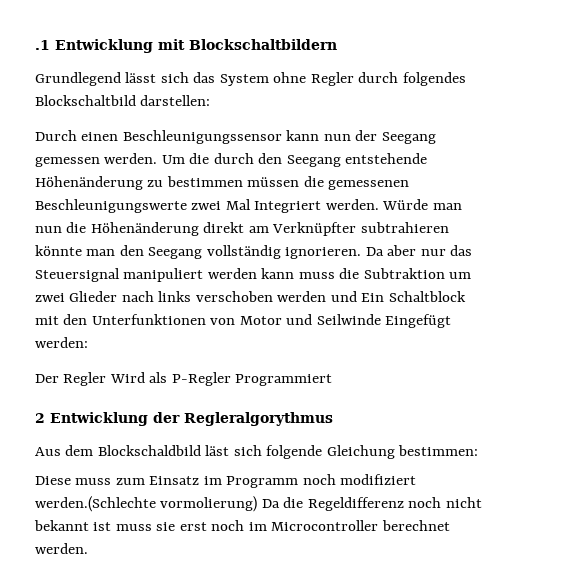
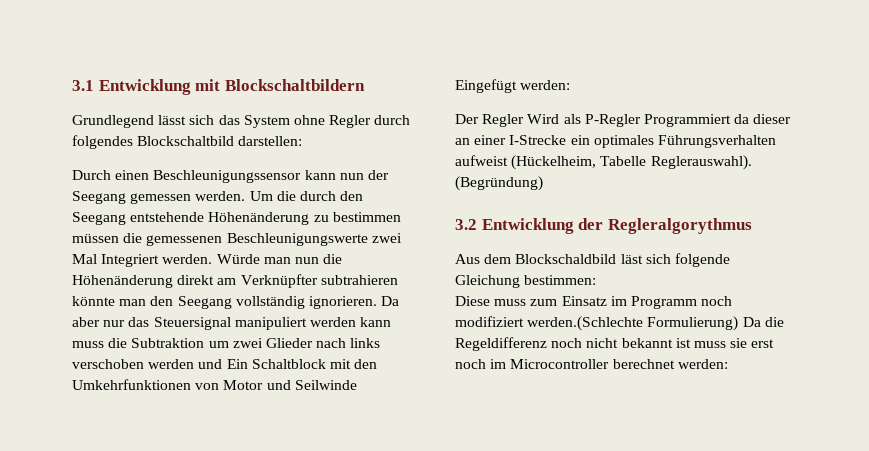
[35,40,50,50] .1 -> [72,80,94,91] 3.1
[91,314,206,325] Unterfunktionen -> [72,379,191,390] Umkehrfunktionen
[35,413,45,423] // 2 -> [734,114,792,124] [455,135,776,148] [455,155,752,170] [455,176,543,191] [455,219,477,230] da dieser an einer I-Strecke ein optimales Führungsverhalten aufweist (Hückelheim, Tabelle Reglerauswahl). (Begründung) // 3.2
[160,496,258,512] vormolierung) -> [647,316,739,331] Formulierung)
[35,543,88,554] werden. -> [677,359,728,369] werden:

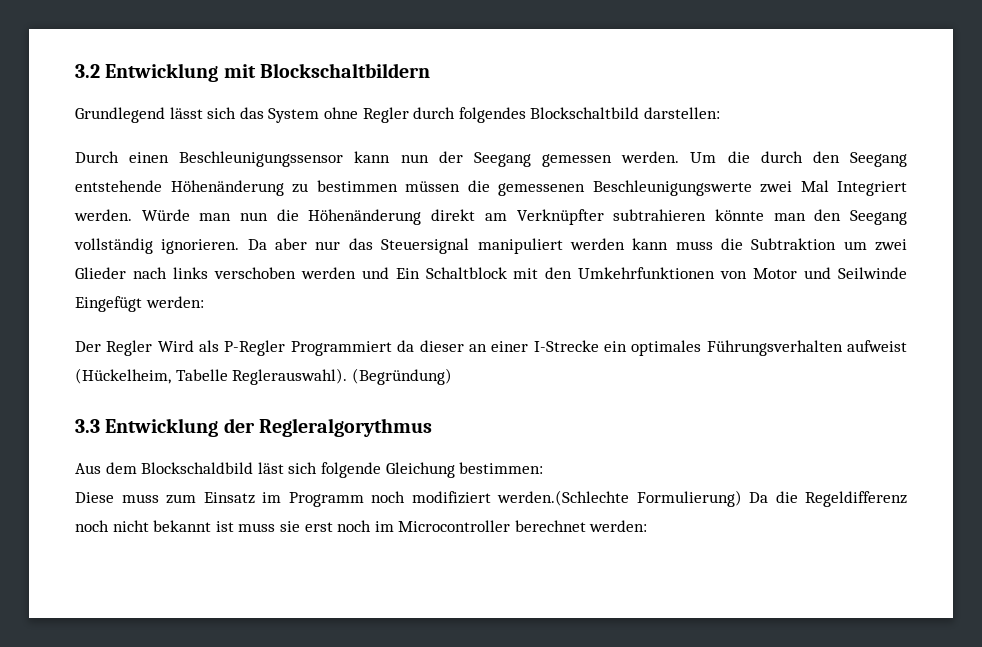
[72,80,94,91] 3.1 -> [75,64,100,78] 3.2
[455,219,477,230] 3.2 -> [75,419,100,433] 3.3

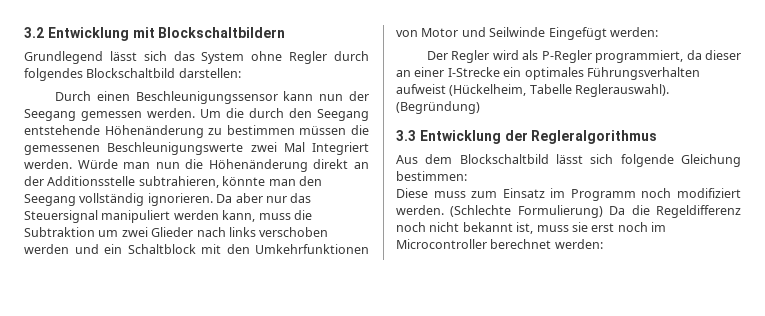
[484,209,707,225] am Verknüpfter subtrahieren -> [354,162,369,169] [24,176,219,188] an der Additionsstelle subtrahieren,
[632,238,669,250] kann -> [222,210,256,222] kann,
[395,268,420,279] Ein -> [104,244,122,254] ein
[157,340,194,352] Wird -> [492,50,519,60] wird
[290,341,392,356] Programmiert -> [595,50,684,63] programmiert,
[259,418,433,437] Regleralgorythmus -> [531,130,658,144] Regleralgorithmus
[141,462,284,474] Blockschaldbild läst -> [459,154,583,164] Blockschaltbild lässt
[497,490,629,506] werden.(Schlechte -> [396,205,512,217] werden. (Schlechte
[215,521,234,532] ist -> [516,222,534,234] ist,

